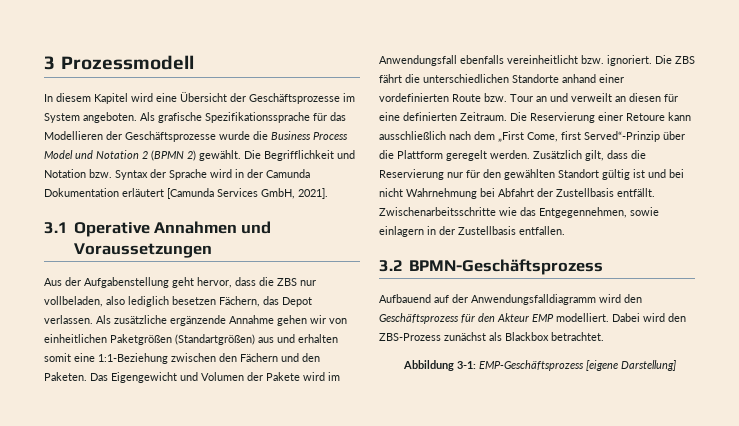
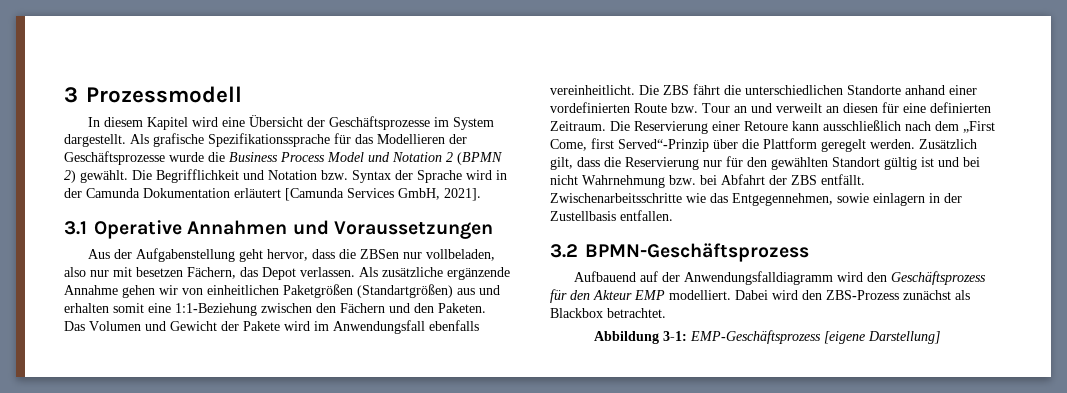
[83,112,137,123] angeboten. -> [64,134,126,147] dargestellt.
[277,278,297,286] ZBS -> [360,249,400,259] ZBSen
[128,296,169,307] lediglich -> [90,267,132,277] nur mit
[111,372,244,383] Eigengewicht und Volumen -> [89,321,217,331] Volumen und Gewicht
[507,55,652,66] vereinheitlicht bzw. ignoriert. -> [550,85,635,95] vereinheitlicht.
(477, 193) none -> [669,175,696,185] bzw.
[556,188,614,197] Zustellbasis -> [791,175,817,185] ZBS

